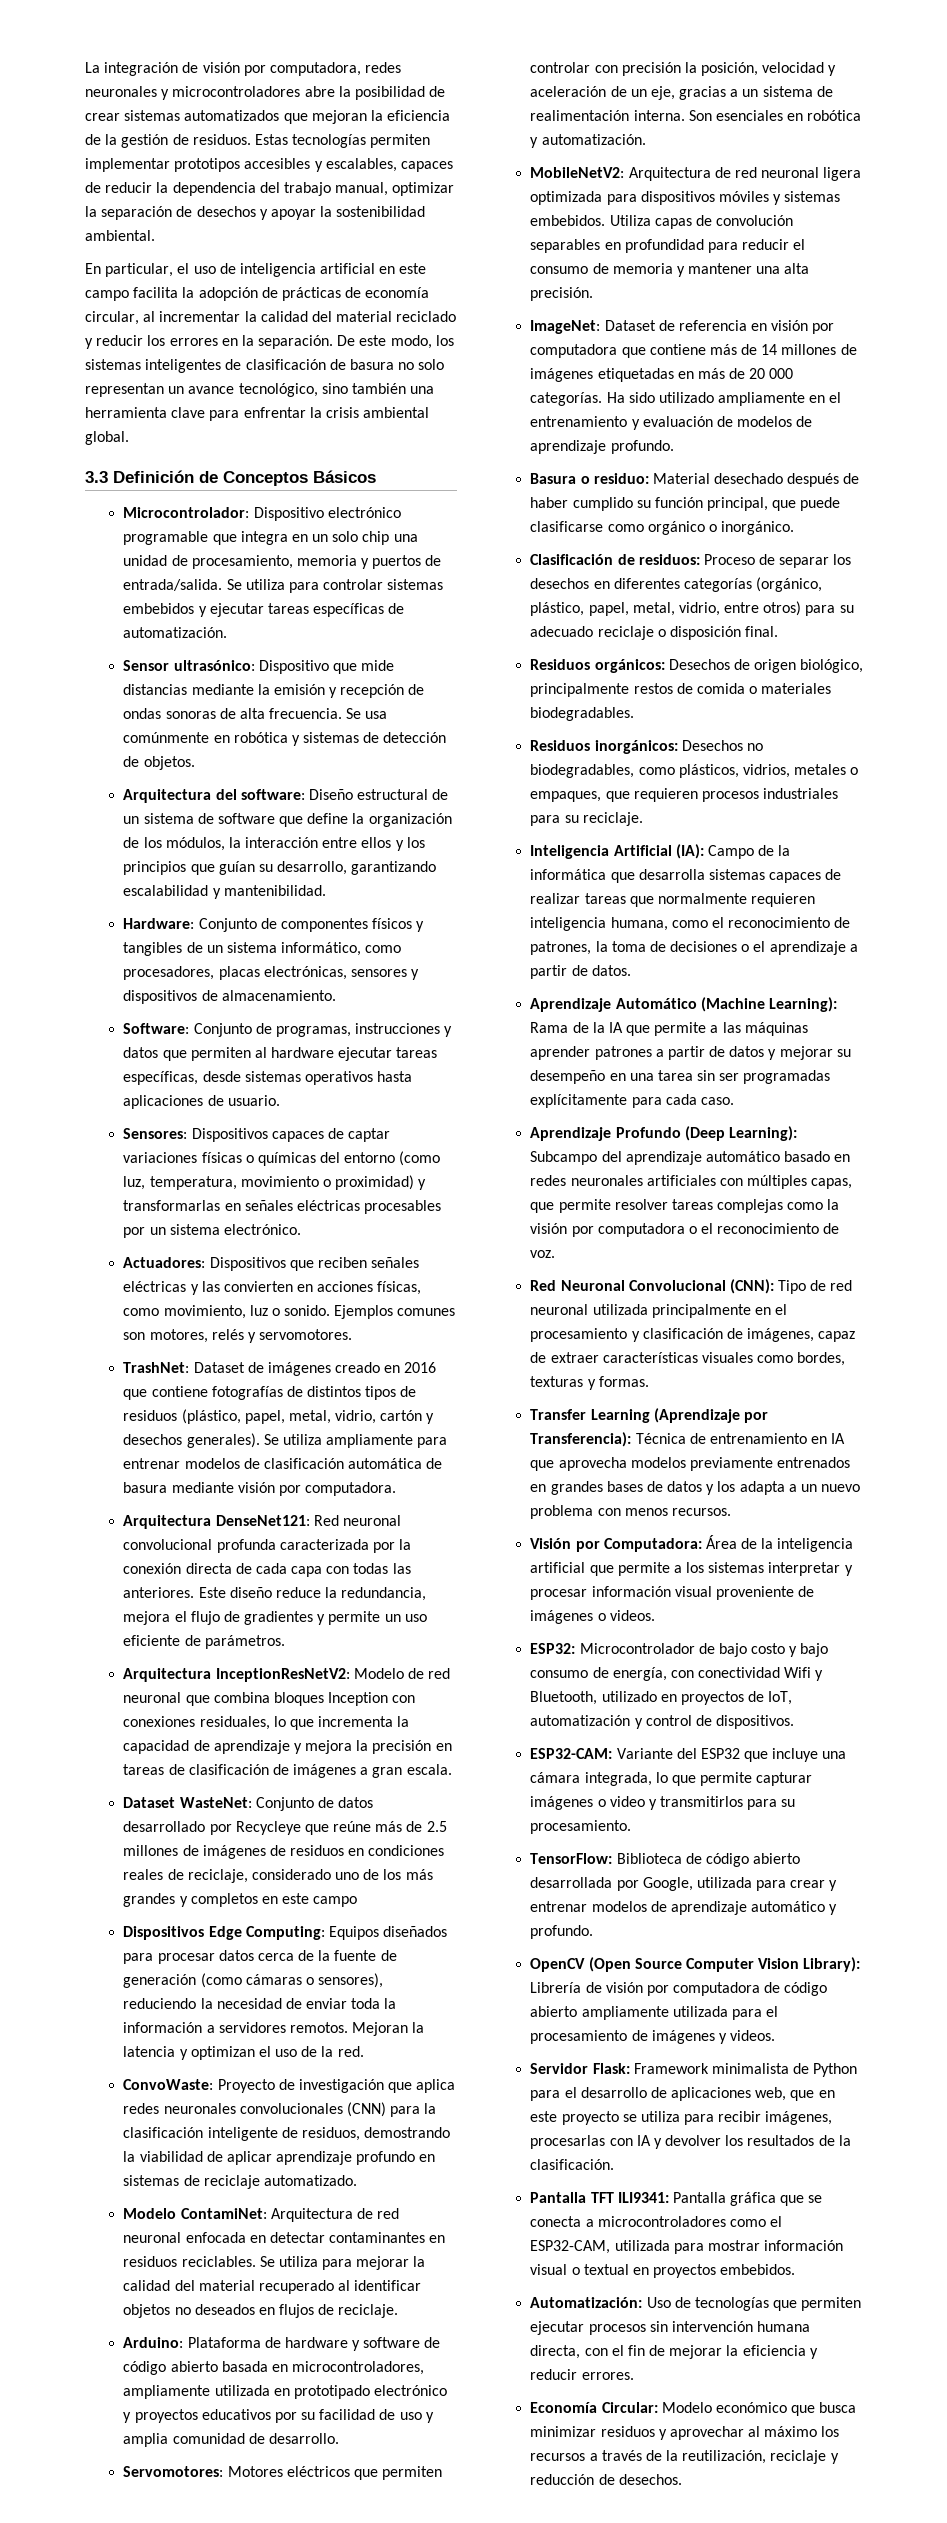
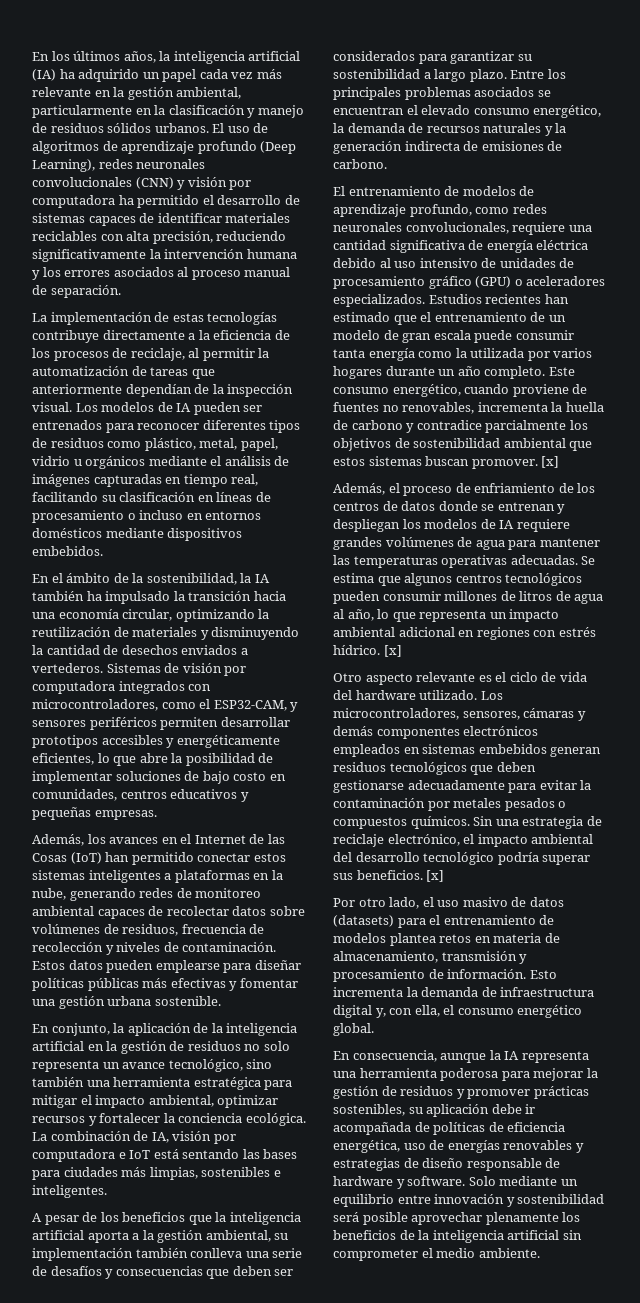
[85,62,402,76] [85,86,446,100] [85,110,451,124] [85,134,431,148] [85,158,453,172] [85,182,455,196] [85,206,426,220] [85,230,155,241] [85,263,427,277] [85,287,430,301] [85,311,457,325] [85,335,454,349] [85,359,394,373] La integración de visión por computadora, redes neuronales y microcontroladores abre la posibilidad de crear sistemas automatizados que mejoran la eficiencia de la gestión de residuos. Estas tecnologías permiten implementar prototipos accesibles y escalables, capaces de reducir la dependencia del trabajo manual, optimizar la separación de desechos y apoyar la sostenibilidad ambiental. // En particular, el uso de inteligencia artificial en este campo facilita la adopción de prácticas de economía circular, al incrementar la calidad del material reciclado y reducir los errores en la separación. De este modo, los sistemas inteligentes de clasificación de basura -> [32,51,301,64] [32,69,282,82] [32,87,242,100] [32,105,304,118] [32,123,269,133] [32,141,297,154] [32,159,206,172] [32,177,252,190] [32,195,300,208] [32,213,291,226] [32,231,287,244] [32,249,297,262] [32,267,291,280] [32,285,121,298] [32,312,278,325] [32,330,290,343] [32,348,270,361] [32,366,215,379] [32,384,294,397] [32,402,263,415] [32,420,301,433] [32,438,278,451] [32,456,290,469] [32,474,259,487] [32,492,271,502] [32,510,262,523] [32,528,243,541] [32,546,103,556] [32,573,270,585] [32,591,286,604] [32,609,270,622] [32,627,300,640] [32,645,248,655] [32,663,247,676] [32,681,212,694] [32,699,299,712] [32,717,290,730] [32,735,280,748] [32,753,274,766] [32,771,286,784] [32,789,249,802] [32,807,157,820] [32,834,285,846] [32,852,286,865] [32,870,283,883] [32,888,262,901] [32,906,305,919] [32,924,265,936] [32,942,277,955] [32,960,301,973] [32,978,298,991] [32,996,221,1009] [32,1023,298,1036] [32,1041,241,1054] En los últimos años, la inteligencia artificial (IA) ha adquirido un papel cada vez más relevante en la gestión ambiental, particularmente en la clasificación y manejo de residuos sólidos urbanos. El uso de algoritmos de aprendizaje profundo (Deep Learning), redes neuronales convolucionales (CNN) y visión por computadora ha permitido el desarrollo de sistemas capaces de identificar materiales reciclables con alta precisión, reduciendo significativamente la intervención humana y los errores asociados al proceso manual de separación. // La implementación de estas tecnologías contribuye directamente a la eficiencia de los procesos de reciclaje, al permitir la automatización de tareas que anteriormente dependían de la inspección visual. Los modelos de IA pueden ser entrenados para reconocer diferentes tipos de residuos como plástico, metal, papel, vidrio u orgánicos mediante el análisis de imágenes capturadas en tiempo real, facilitando su clasificación en líneas de procesamiento o incluso en entornos domésticos mediante dispositivos embebidos. // En el ámbito de la sostenibilidad, la IA también ha impulsado la transición hacia una economía circular, optimizando la reutilización de materiales y disminuyendo la cantidad de desechos enviados a vertederos. Sistemas de visión por computadora integrados con microcontroladores, como el ESP32-CAM, y sensores periféricos permiten desarrollar prototipos accesibles y energéticamente eficientes, lo que abre la posibilidad de implementar soluciones de bajo costo en comunidades, centros educativos y pequeñas empresas. // Además, los avances en el Internet de las Cosas (IoT) han permitido conectar estos sistemas inteligentes a plataformas en la nube, generando redes de monitoreo ambiental capaces de recolectar datos sobre volúmenes de residuos, frecuencia de recolección y niveles de contaminación. Estos datos pueden emplearse para diseñar políticas públicas más efectivas y fomentar una gestión urbana sostenible. // En conjunto, la aplicación de la inteligencia artificial en la gestión de residuos
[85,383,164,397] representan -> [32,1060,99,1072] representa
[171,407,430,421] [85,431,129,445] [85,470,376,486] [123,507,401,521] [123,531,418,545] [123,555,442,569] [123,579,444,593] [123,603,405,617] [123,627,228,638] [123,660,395,674] [123,684,425,698] [123,708,388,719] [123,732,447,746] [123,756,195,770] [123,789,449,803] [123,813,452,827] [123,837,425,851] [123,861,437,875] [123,885,326,899] [123,918,425,932] [123,942,402,956] [123,966,420,980] [123,990,336,1004] [123,1023,453,1037] [123,1047,438,1061] [123,1071,413,1085] [123,1095,280,1109] [123,1128,391,1142] [123,1151,441,1166] [123,1175,427,1190] [123,1200,442,1214] [123,1224,301,1238] [123,1257,420,1271] [123,1281,422,1295] [123,1305,456,1319] [123,1329,353,1343] [123,1362,437,1376] [123,1386,417,1400] [123,1409,435,1424] [123,1433,448,1448] [123,1458,443,1469] [123,1482,397,1496] [123,1515,401,1529] [123,1539,412,1553] [123,1563,411,1577] [123,1587,427,1601] [123,1611,427,1625] [123,1635,285,1649] [123,1668,451,1682] [123,1692,416,1706] [123,1716,410,1730] [123,1740,452,1754] [123,1764,452,1778] [123,1797,374,1811] [123,1821,447,1835] [123,1845,445,1859] [123,1869,433,1883] [123,1893,358,1907] [123,1926,448,1940] [123,1950,397,1964] [123,1973,384,1988] [123,1998,397,2009] [123,2022,425,2036] [123,2046,364,2060] [123,2079,456,2093] [123,2102,437,2117] [123,2127,451,2141] [123,2151,436,2165] [123,2175,357,2189] [123,2208,400,2222] [123,2232,446,2243] [123,2256,426,2270] [123,2280,422,2294] [123,2304,399,2318] [123,2337,441,2351] [123,2361,425,2375] [123,2385,448,2399] [123,2409,434,2423] [123,2433,339,2447] [123,2466,443,2480] [530,62,837,76] [530,86,833,100] [530,110,862,121] [530,134,646,148] [530,167,862,181] [530,191,841,205] [530,215,794,229] [530,239,806,253] [530,263,810,277] [530,287,594,301] [530,320,835,334] [530,344,857,358] [530,368,794,382] [530,392,842,406] [530,416,813,430] [530,440,674,454] [530,473,860,487] [530,497,841,511] [530,521,795,535] [530,554,852,568] [530,577,823,592] [530,601,854,616] [530,626,779,640] [530,659,864,673] [530,683,832,697] [530,707,635,721] [530,740,763,754] [530,764,859,778] [530,788,839,802] [530,812,643,826] [530,844,791,859] [530,869,842,883] [530,893,816,907] [530,917,851,931] [530,941,858,955] [530,965,631,979] [530,997,837,1012] [530,1022,808,1036] [530,1046,851,1060] [530,1070,831,1084] [530,1094,734,1108] [530,1126,797,1141] [530,1151,851,1165] [530,1175,853,1189] [530,1199,840,1213] [530,1223,840,1237] [530,1250,556,1258] [530,1279,853,1294] [530,1304,788,1318] [530,1328,856,1342] [530,1352,846,1366] [530,1376,649,1390] [530,1408,768,1423] [530,1432,846,1447] [530,1457,851,1471] [530,1481,861,1495] [530,1505,731,1519] [530,1535,854,1552] [530,1562,853,1576] [530,1586,815,1600] [530,1610,655,1624] [530,1643,829,1657] [530,1667,824,1681] [530,1691,793,1705] [530,1715,795,1729] [530,1748,847,1762] [530,1772,813,1786] [530,1796,796,1810] [530,1820,632,1834] [530,1853,801,1867] [530,1877,838,1891] [530,1901,838,1915] [530,1925,594,1939] [530,1957,861,1972] [530,1982,828,1996] [530,2006,779,2020] [530,2030,776,2044] [530,2063,858,2077] [530,2087,835,2101] [530,2111,833,2125] [530,2135,851,2149] [530,2159,615,2170] [530,2192,823,2206] [530,2216,783,2227] [530,2240,844,2254] [530,2264,796,2278] [530,2297,862,2311] [530,2321,811,2335] [530,2345,818,2359] [530,2369,634,2380] [530,2402,857,2416] [530,2426,840,2440] [530,2450,839,2464] [530,2474,682,2485] clave para enfrentar la crisis ambiental global. // 3.3 Definición de Conceptos Básicos // Microcontrolador: Dispositivo electrónico programable que integra en un solo chip una unidad de procesamiento, memoria y puertos de entrada/salida. Se utiliza para controlar sistemas embebidos y ejecutar tareas específicas de automatización. // Sensor ultrasónico: Dispositivo que mide distancias mediante la emisión y recepción de ondas sonoras de alta frecuencia. Se usa comúnmente en robótica y sistemas de detección de objetos. // Arquitectura del software: Diseño estructural de un sistema de software que define la organización de los módulos, la interacción entre ellos y los principios que guían su desarrollo, garantizando escalabilidad y mantenibilidad. // Hardware: Conjunto de componentes físicos y tangibles de un sistema informático, como procesadores, placas electrónicas, sensores y dispositivos de almacenamiento. // Software: Conjunto de programas, instrucciones y datos que permiten al hardware ejecutar tareas específicas, desde sistemas operativos hasta aplicaciones de usuario. // Sensores: Dispositivos capaces de captar variaciones físicas o químicas del entorno (como luz, temperatura, movimiento o proximidad) y transformarlas en señales eléctricas procesables por un sistema electrónico. // Actuadores: Dispositivos que reciben señales eléctricas y las convierten en acciones físicas, como movimiento, luz o sonido. Ejemplos comunes son motores, relés y servomotores. // TrashNet: Dataset de imágenes creado en 2016 que contiene fotografías de distintos tipos de residuos (plástico, papel, metal, vidrio, cartón y desechos generales). Se utiliza ampliamente para entrenar modelos de clasificación automática de basura mediante visión por computadora. // Arquitectura DenseNet121: Red neuronal convolucional profunda caracterizada por la conexión directa de cada capa con todas las anteriores. Este diseño reduce la redundancia, mejora el flujo de gradientes y permite un uso eficiente de parámetros. // Arquitectura InceptionResNetV2: Modelo de red neuronal que combina bloques Inception con conexiones residuales, lo que incrementa la capacidad de aprendizaje y mejora la precisión en tareas de clasificación de imágenes a gran escala. // Dataset WasteNet: Conjunto de datos desarrollado por Recycleye que reúne más de 2.5 millones de imágenes de residuos en condiciones reales de reciclaje, considerado uno de los más grandes y completos en este campo // Dispositivos Edge Computing: Equipos diseñados para procesar datos cerca de la fuente de generación (como cámaras o sensores), reduciendo la necesidad de enviar toda la información a servidores remotos. Mejoran la latencia y optimizan el uso de la red. // ConvoWaste: Proyecto de investigación que aplica redes neuronales convolucionales (CNN) para la clasificación inteligente de residuos, demostrando la viabilidad de aplicar aprendizaje profundo en sistemas de reciclaje automatizado. // Modelo ContamiNet: Arquitectura de red neuronal enfocada en detectar contaminantes en residuos reciclables. Se utiliza para mejorar la calidad del material recuperado al identificar objetos no deseados en flujos de reciclaje. // Arduino: Plataforma de hardware y software de código abierto basada en microcontroladores, ampliamente utilizada en prototipado electrónico y proyectos educativos por su facilidad de uso y amplia comunidad de desarrollo. // Servomotores: Motores eléctricos que permiten controlar con precisión la posición, velocidad y aceleración de un eje, gracias a un sistema de realimentación interna. Son esenciales en robótica y automatización. // MobileNetV2: Arquitectura de red neuronal ligera optimizada para dispositivos móviles y sistemas embebidos. Utiliza capas de convolución separables en profundidad para reducir el consumo de memoria y mantener una alta precisión. // ImageNet: Dataset de referencia en visión por computadora que contiene más de 14 millones de imágenes etiquetadas en más de 20 000 categorías. Ha sido utilizado ampliamente en el entrenamiento y evaluación de modelos de aprendizaje profundo. // Basura o residuo: Material desechado después de haber cumplido su función principal, que puede clasificarse como orgánico o inorgánico. // Clasificación de residuos: Proceso de separar los desechos en diferentes categorías (orgánico, plástico, papel, metal, vidrio, entre otros) para su adecuado reciclaje o disposición final. // Residuos orgánicos: Desechos de origen biológico, principalmente restos de comida o materiales biodegradables. // Residuos inorgánicos: Desechos no biodegradables, como plásticos, vidrios, metales o empaques, que requieren procesos industriales para su reciclaje. // Inteligencia Artificial (IA): Campo de la informática que desarrolla sistemas capaces de realizar tareas que normalmente requieren inteligencia humana, como el reconocimiento de patrones, la toma de decisiones o el aprendizaje a partir de datos. // Aprendizaje Automático (Machine Learning): Rama de la IA que permite a las máquinas aprender patrones a partir de datos y mejorar su desempeño en una tarea sin ser programadas explícitamente para cada caso. // Aprendizaje Profundo (Deep Learning): Subcampo del aprendizaje automático basado en redes neuronales artificiales con múltiples capas, que permite resolver tareas complejas como la visión por computadora o el reconocimiento de voz. // Red Neuronal Convolucional (CNN): Tipo de red neuronal utilizada principalmente en el procesamiento y clasificación de imágenes, capaz de extraer características visuales como bordes, texturas y formas. // Transfer Learning (Aprendizaje por Transferencia): Técnica de entrenamiento en IA que aprovecha modelos previamente entrenados en grandes bases de datos y los adapta a un nuevo problema con menos recursos. // Visión por Computadora: Área de la inteligencia artificial que permite a los sistemas interpretar y procesar información visual proveniente de imágenes o videos. // ESP32: Microcontrolador de bajo costo y bajo consumo de energía, con conectividad Wifi y Bluetooth, utilizado en proyectos de IoT, automatización y control de dispositivos. // ESP32-CAM: Variante del ESP32 que incluye una cámara integrada, lo que permite capturar imágenes o video y transmitirlos para su procesamiento. // TensorFlow: Biblioteca de código abierto desarrollada por Google, utilizada para crear y entrenar modelos de aprendizaje automático y profundo. // OpenCV (Open Source Computer Vision Library): Librería de visión por computadora de código abierto ampliamente utilizada para el procesamiento de imágenes y videos. // Servidor Flask: Framework minimalista de Python para el desarrollo de aplicaciones web, que en este proyecto se utiliza para recibir imágenes, procesarlas con IA y devolver los resultados de la clasificación. // Pantalla TFT ILI9341: Pantalla gráfica que se conecta a microcontroladores como el ESP32-CAM, utilizada para mostrar información visual o textual en proyectos embebidos. // Automatización: Uso de tecnologías que permiten ejecutar procesos sin intervención humana directa, con el fin de mejorar la eficiencia y reducir errores. // Economía Circular: Modelo económico que busca minimizar residuos y aprovechar al máximo los recursos a través de la reutilización, reciclaje y reducción de desechos. -> [193,1077,293,1090] [32,1095,279,1108] [32,1113,306,1126] [32,1131,236,1144] [32,1149,298,1162] [32,1167,281,1180] [32,1185,107,1198] [32,1212,301,1225] [32,1230,289,1243] [32,1248,303,1261] [32,1266,294,1279] [333,51,532,64] [333,69,566,82] [333,87,551,100] [333,105,602,118] [333,123,567,136] [333,141,563,154] [333,159,387,169] [333,186,535,196] [333,204,547,217] [333,222,592,235] [333,240,589,253] [333,258,575,268] [333,276,606,289] [333,294,569,307] [333,312,566,325] [333,330,574,343] [333,348,593,361] [333,366,575,379] [333,384,588,397] [333,402,604,414] [333,420,588,433] [333,438,593,451] [333,456,560,469] [333,483,596,496] [333,501,566,514] [333,519,570,532] [333,537,600,550] [333,555,596,568] [333,573,583,586] [333,591,604,604] [333,609,560,622] [333,627,596,640] [333,645,402,657] [333,672,587,685] [333,690,503,700] [333,708,586,721] [333,726,539,739] [333,744,602,757] [333,762,536,775] [333,780,592,793] [333,798,567,811] [333,816,602,829] [333,834,594,847] [333,852,591,865] [333,870,445,882] [333,897,564,909] [333,915,555,928] [333,933,560,946] [333,951,528,964] [333,969,557,982] [333,987,595,997] [333,1005,583,1018] [333,1023,374,1036] [333,1050,589,1063] [333,1068,598,1081] [333,1086,589,1099] [333,1104,536,1117] [333,1122,566,1135] [333,1140,584,1153] [333,1158,561,1171] [333,1176,578,1189] [333,1194,605,1207] [333,1212,581,1225] [333,1230,582,1243] [333,1248,540,1261] estratégica para mitigar el impacto ambiental, optimizar recursos y fortalecer la conciencia ecológica. La combinación de IA, visión por computadora e IoT está sentando las bases para ciudades más limpias, sostenibles e inteligentes. // A pesar de los beneficios que la inteligencia artificial aporta a la gestión ambiental, su implementación también conlleva una serie de desafíos y consecuencias que deben ser considerados para garantizar su sostenibilidad a largo plazo. Entre los principales problemas asociados se encuentran el elevado consumo energético, la demanda de recursos naturales y la generación indirecta de emisiones de carbono. // El entrenamiento de modelos de aprendizaje profundo, como redes neuronales convolucionales, requiere una cantidad significativa de energía eléctrica debido al uso intensivo de unidades de procesamiento gráfico (GPU) o aceleradores especializados. Estudios recientes han estimado que el entrenamiento de un modelo de gran escala puede consumir tanta energía como la utilizada por varios hogares durante un año completo. Este consumo energético, cuando proviene de fuentes no renovables, incrementa la huella de carbono y contradice parcialmente los objetivos de sostenibilidad ambiental que estos sistemas buscan promover. [x] // Además, el proceso de enfriamiento de los centros de datos donde se entrenan y despliegan los modelos de IA requiere grandes volúmenes de agua para mantener las temperaturas operativas adecuadas. Se estima que algunos centros tecnológicos pueden consumir millones de litros de agua al año, lo que representa un impacto ambiental adicional en regiones con estrés hídrico. [x] // Otro aspecto relevante es el ciclo de vida del hardware utilizado. Los microcontroladores, sensores, cámaras y demás componentes electrónicos empleados en sistemas embebidos generan residuos tecnológicos que deben gestionarse adecuadamente para evitar la contaminación por metales pesados o compuestos químicos. Sin una estrategia de reciclaje electrónico, el impacto ambiental del desarrollo tecnológico podría superar sus beneficios. [x] // Por otro lado, el uso masivo de datos (datasets) para el entrenamiento de modelos plantea retos en materia de almacenamiento, transmisión y procesamiento de información. Esto incrementa la demanda de infraestructura digital y, con ella, el consumo energético global. // En consecuencia, aunque la IA representa una herramienta poderosa para mejorar la gestión de residuos y promover prácticas sostenibles, su aplicación debe ir acompañada de políticas de eficiencia energética, uso de energías renovables y estrategias de diseño responsable de hardware y software. Solo mediante un equilibrio entre innovación y sostenibilidad será posible aprovechar plenamente los beneficios de la inteligencia artificial sin comprometer el medio ambiente.

